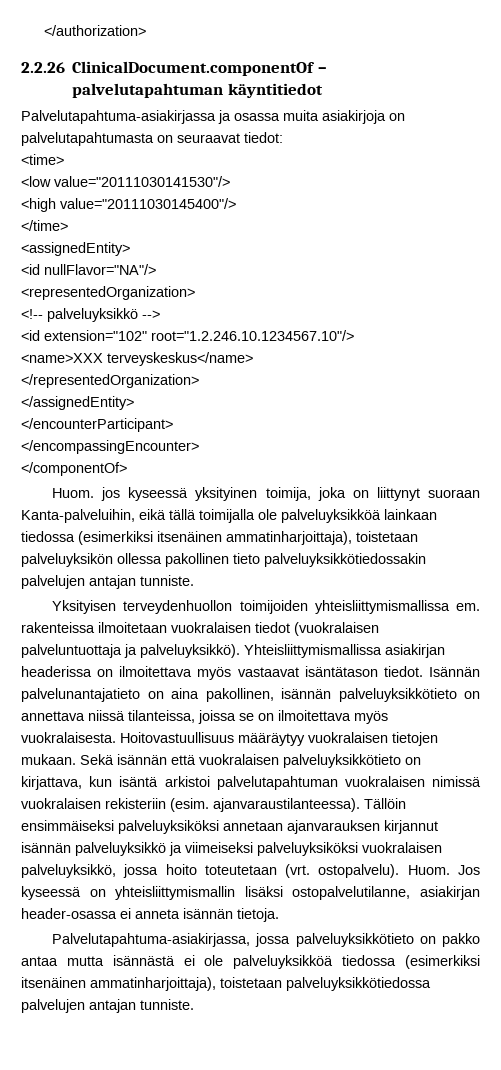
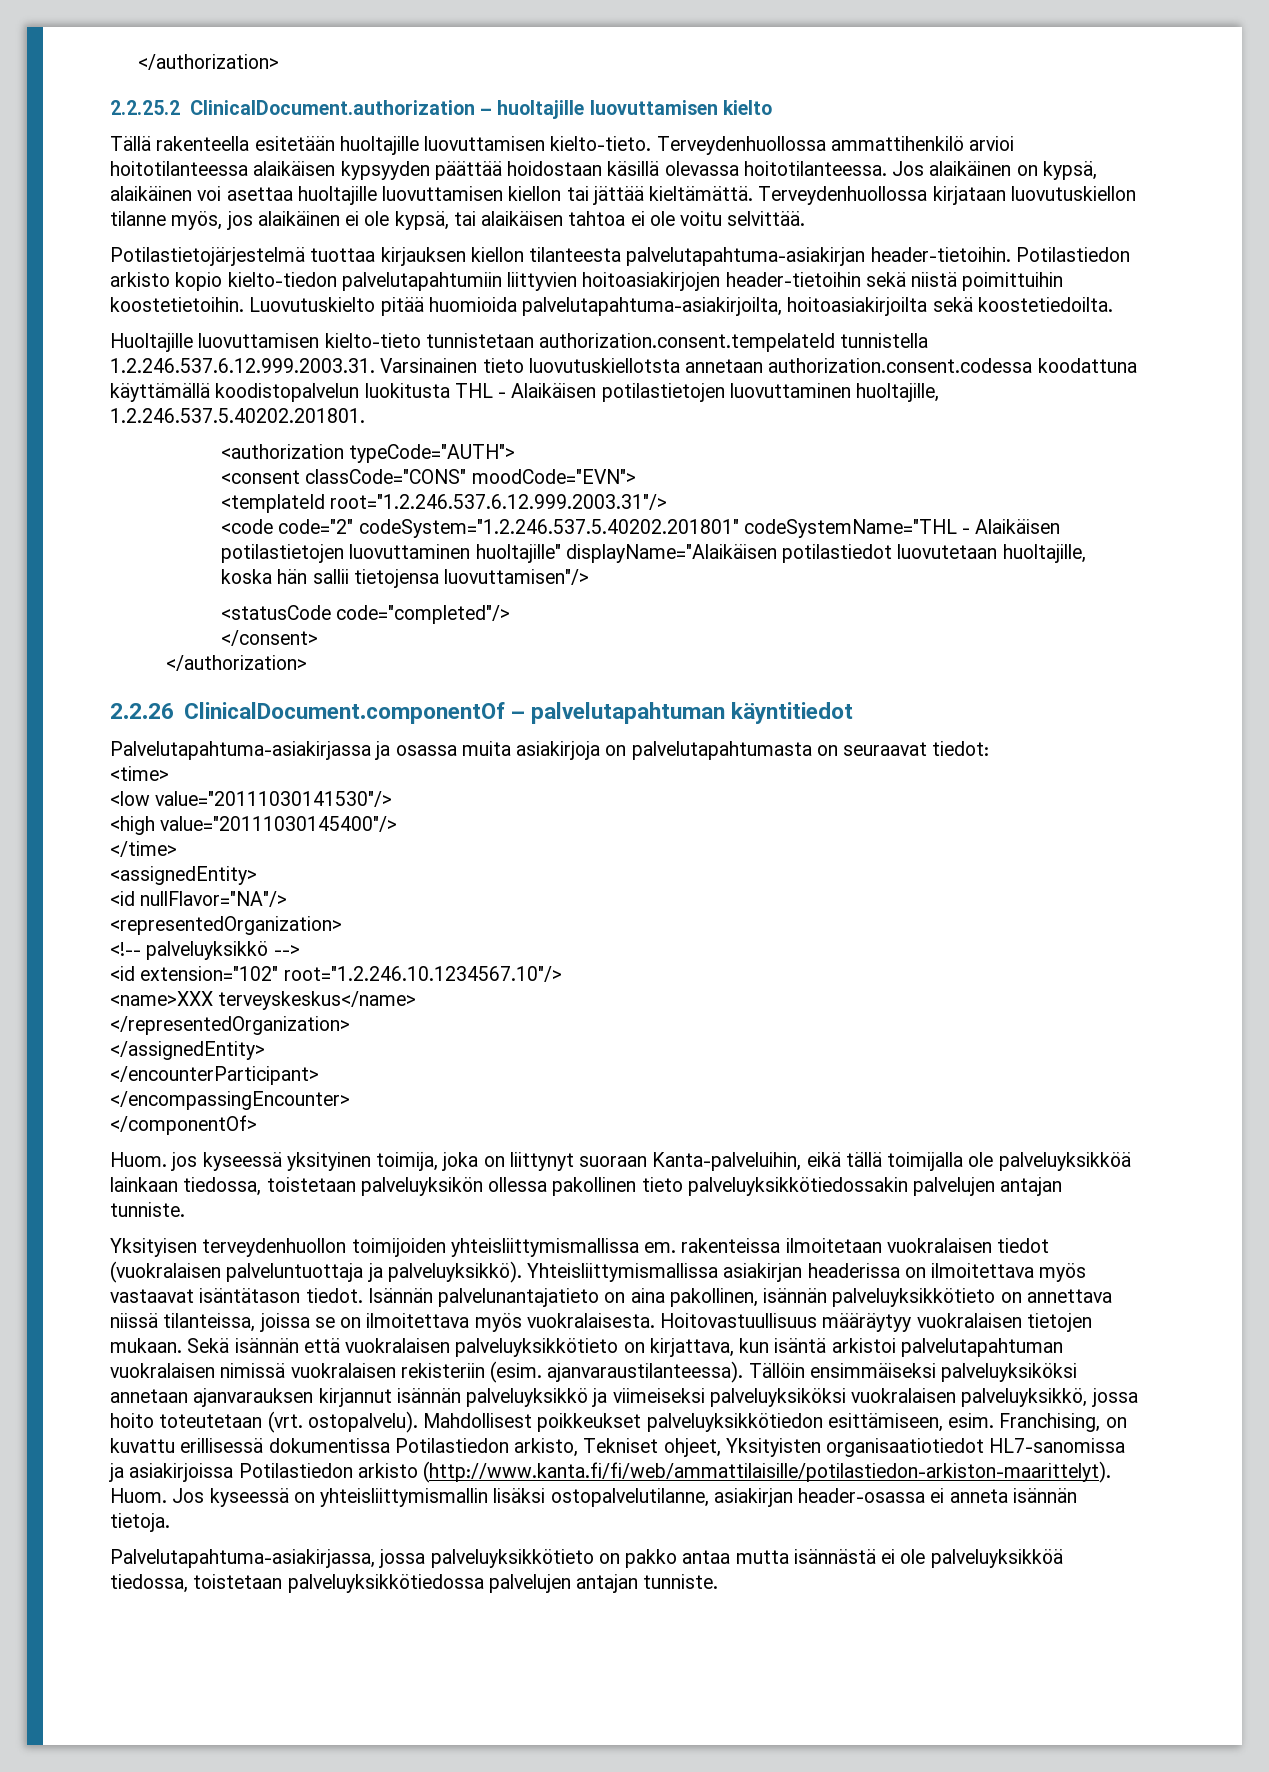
[44,25,147,36] </authorization> -> [137,54,279,70] [110,100,772,119] [110,136,1015,155] [110,161,1097,180] [110,186,1136,205] [110,211,806,230] [110,247,1130,266] [110,272,1064,291] [110,297,1113,316] [110,333,929,352] [110,358,1137,373] [110,383,940,402] [110,408,365,423] [221,444,516,463] [221,469,636,484] [221,494,668,513] [221,519,1061,538] [221,544,1086,563] [221,569,590,588] [221,605,511,624] [221,630,319,646] [165,655,307,671] </authorization> // 2.2.25.2 ClinicalDocument.authorization – huoltajille luovuttamisen kielto // Tällä rakenteella esitetään huoltajille luovuttamisen kielto-tieto. Terveydenhuollossa ammattihenkilö arvioi hoitotilanteessa alaikäisen kypsyyden päättää hoidostaan käsillä olevassa hoitotilanteessa. Jos alaikäinen on kypsä, alaikäinen voi asettaa huoltajille luovuttamisen kiellon tai jättää kieltämättä. Terveydenhuollossa kirjataan luovutuskiellon tilanne myös, jos alaikäinen ei ole kypsä, tai alaikäisen tahtoa ei ole voitu selvittää. // Potilastietojärjestelmä tuottaa kirjauksen kiellon tilanteesta palvelutapahtuma-asiakirjan header-tietoihin. Potilastiedon arkisto kopio kielto-tiedon palvelutapahtumiin liittyvien hoitoasiakirjojen header-tietoihin sekä niistä poimittuihin koostetietoihin. Luovutuskielto pitää huomioida palvelutapahtuma-asiakirjoilta, hoitoasiakirjoilta sekä koostetiedoilta. // Huoltajille luovuttamisen kielto-tieto tunnistetaan authorization.consent.tempelateId tunnistella 1.2.246.537.6.12.999.2003.31. Varsinainen tieto luovutuskiellotsta annetaan authorization.consent.codessa koodattuna käyttämällä koodistopalvelun luokitusta THL - Alaikäisen potilastietojen luovuttaminen huoltajille, 1.2.246.537.5.40202.201801. // <authorization typeCode="AUTH"> // <consent classCode="CONS" moodCode="EVN"> // <templateId root="1.2.246.537.6.12.999.2003.31"/> // <code code="2" codeSystem="1.2.246.537.5.40202.201801" codeSystemName="THL - Alaikäisen potilastietojen luovuttaminen huoltajille" displayName="Alaikäisen potilastiedot luovutetaan huoltajille, koska hän sallii tietojensa luovuttamisen"/> // <statusCode code="completed"/> // </consent> // </authorization>
[21,531,352,545] tiedossa (esimerkiksi itsenäinen ammatinharjoittaja), -> [183,1177,262,1196] tiedossa,
(400, 871) none -> [423,1413,1127,1432] [110,1438,1126,1457] [109,1461,1112,1483] Mahdollisest poikkeukset palveluyksikkötiedon esittämiseen, esim. Franchising, on kuvattu erillisessä dokumentissa Potilastiedon arkisto, Tekniset ohjeet, Yksityisten organisaatiotiedot HL7-sanomissa ja asiakirjoissa Potilastiedon arkisto (http://www.kanta.fi/fi/web/ammattilaisille/potilastiedon-arkiston-maarittelyt).
[342,955,480,969] [21,977,216,991] tiedossa (esimerkiksi itsenäinen ammatinharjoittaja), -> [110,1574,188,1593] tiedossa,

